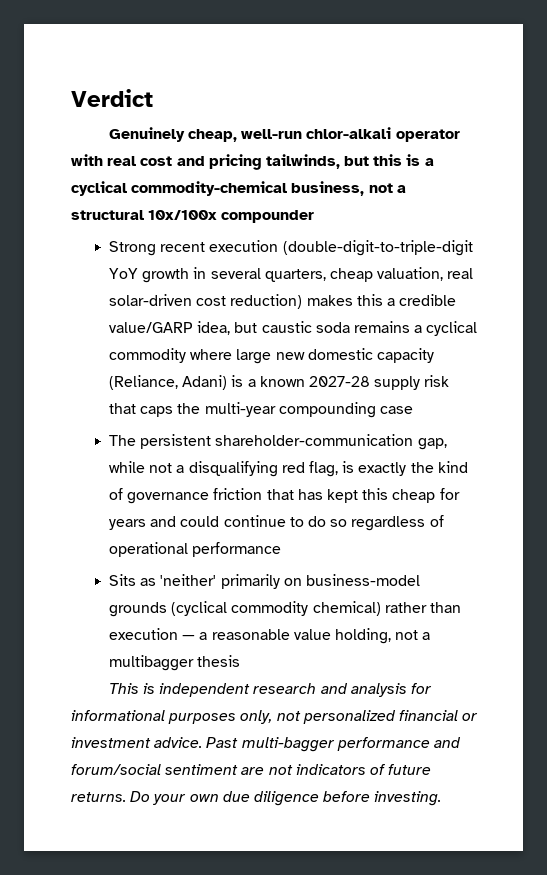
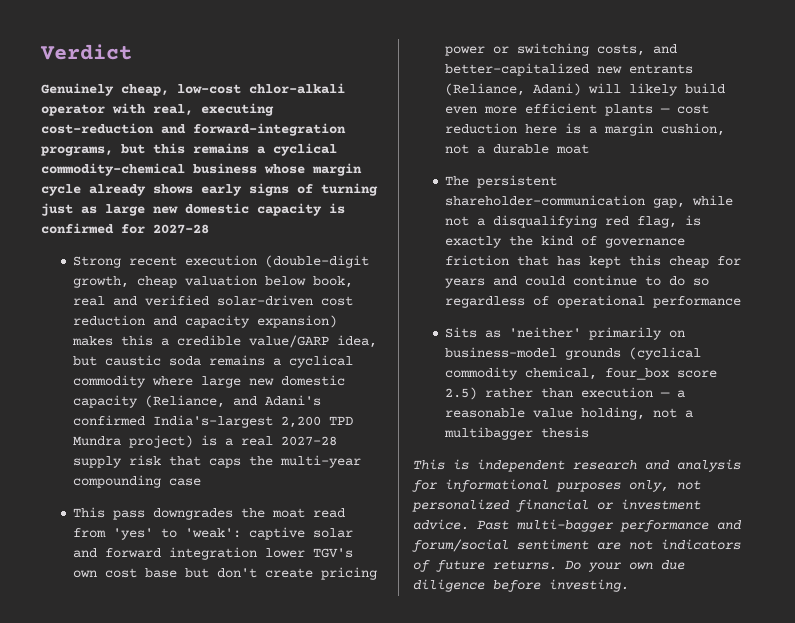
[241,129,303,139] well-run -> [177,84,241,94] low-cost
[107,154,340,170] real cost and pricing tailwinds, -> [153,103,274,116] [41,123,346,136] [41,146,113,156] real, executing cost-reduction and forward-integration programs,
[406,154,421,166] is -> [193,143,249,154] remains
[291,181,406,196] [71,210,315,223] [109,240,473,256] [109,267,474,283] [109,294,303,309] business, not a structural 10x/100x compounder // Strong recent execution (double-digit-to-triple-digit YoY growth in several quarters, cheap valuation, real solar-driven cost reduction) -> [193,163,362,176] [41,183,378,196] [41,203,345,216] [41,223,209,234] [73,255,370,268] [73,275,354,288] [73,295,354,306] [73,315,338,328] business whose margin cycle already shows early signs of turning just as large new domestic capacity is confirmed for 2027-28 // Strong recent execution (double-digit growth, cheap valuation below book, real and verified solar-driven cost reduction and capacity expansion)
[182,375,305,390] Adani) is a known -> [233,395,322,406] [73,415,354,428] [73,435,274,448] and Adani's confirmed India's-largest 2,200 TPD Mundra project) is a real
(414, 410) none -> [73,507,346,520] [73,527,354,540] [73,547,354,560] [73,567,378,580] [445,43,678,56] [445,63,694,76] [445,83,726,96] [445,103,710,116] [445,123,726,136] [445,144,590,154] // This pass downgrades the moat read from 'yes' to 'weak': captive solar and forward integration lower TGV's own cost base but don't create pricing power or switching costs, and better-capitalized new entrants (Reliance, Adani) will likely build even more efficient plants — cost reduction here is a margin cushion, not a durable moat
[312,601,381,616] chemical) -> [525,367,718,380] [445,387,478,400] chemical, four_box score 2.5)

